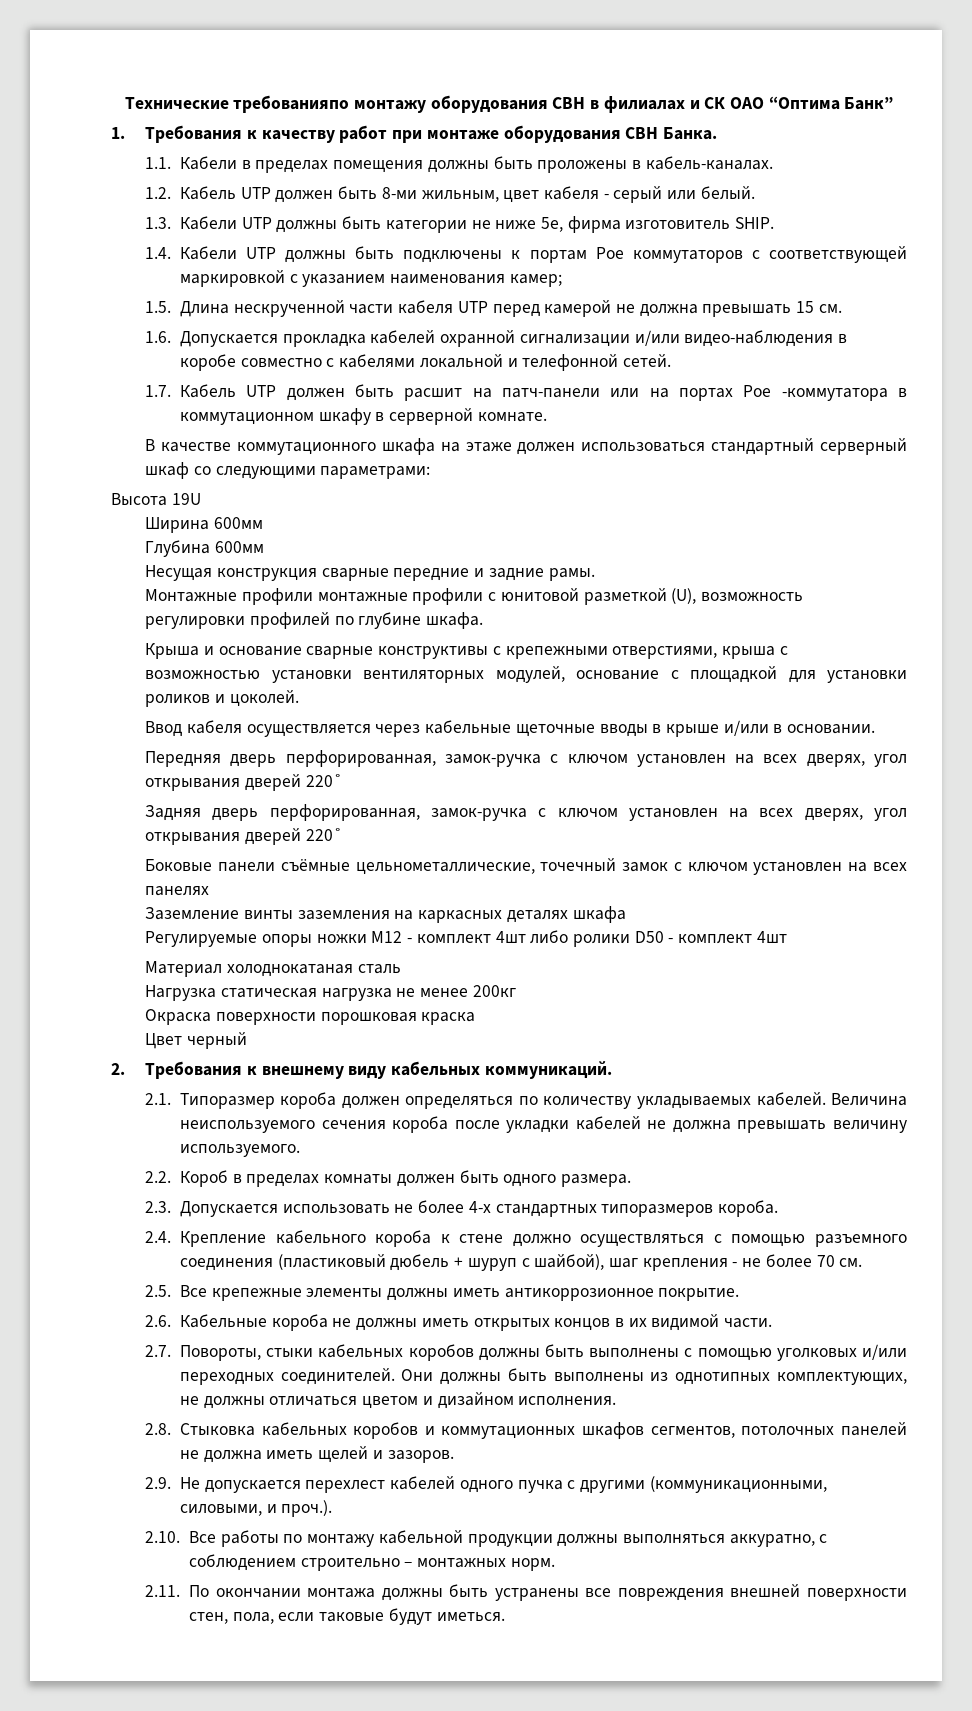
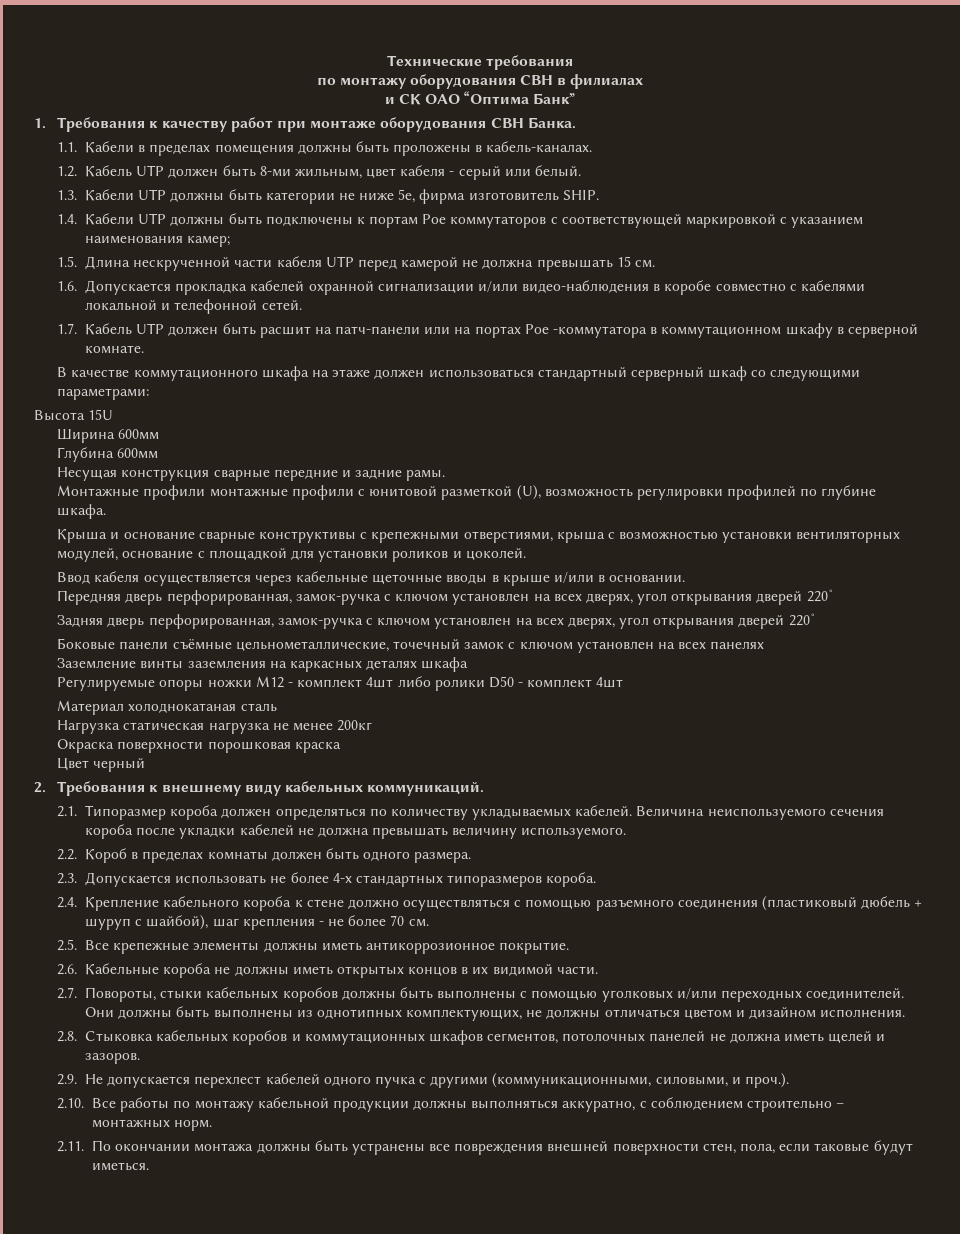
[233,95,350,113] требованияпо -> [486,55,574,70] [316,77,336,85] требования // по
(685, 104) none -> (644, 81) //
[171,493,201,505] 19U -> [88,409,114,420] 15U

